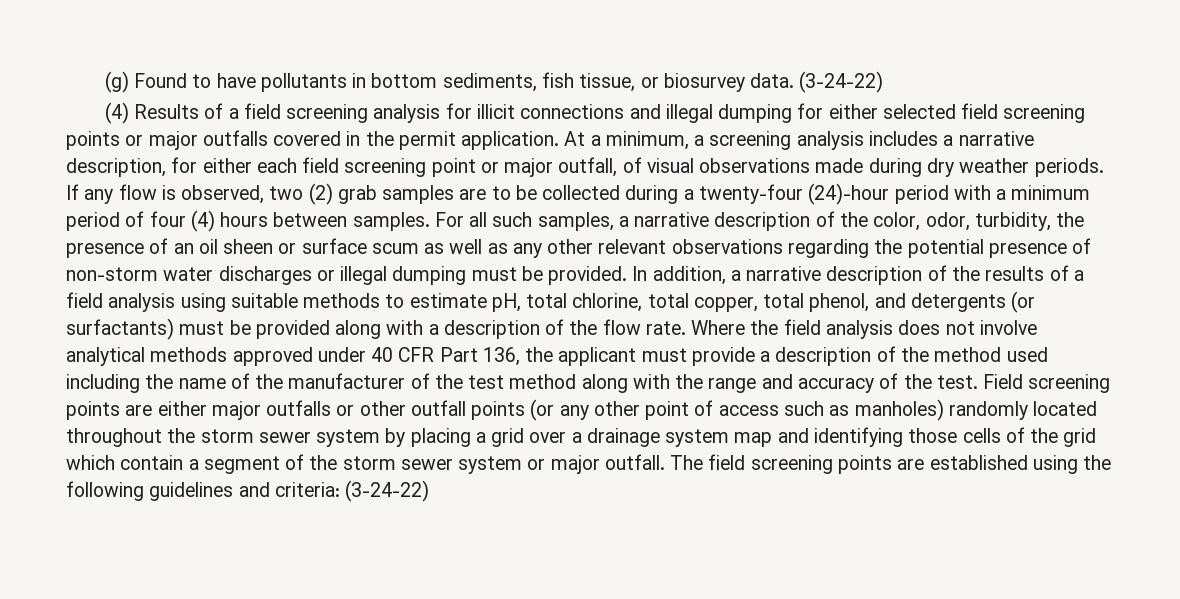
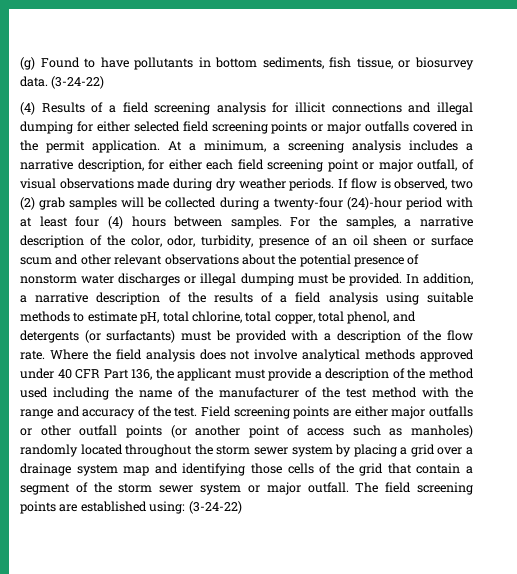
[84,189,114,204] any -> (349, 183) none
[459,186,511,200] are to -> [121,197,145,207] will
[996,185,1091,200] [66,211,145,231] a minimum period of -> [20,216,68,227] at least
[469,212,533,227] all such -> [319,216,338,227] the
[1056,212,1085,227] the -> (254, 241) none
[424,239,542,258] as well as any -> [55,254,79,265] and
[787,239,869,258] regarding -> [241,254,276,265] about
[66,267,158,281] non-storm -> [20,274,77,284] nonstorm
[335,320,382,339] along -> (287, 336) none
[581,374,628,393] along -> (417, 392) none
[559,401,640,420] any other -> [195,425,241,436] another
[66,455,115,470] which -> [387,463,412,474] that
[1032,455,1112,474] [66,481,340,501] using the following guidelines and criteria: -> [149,501,186,514] using:

